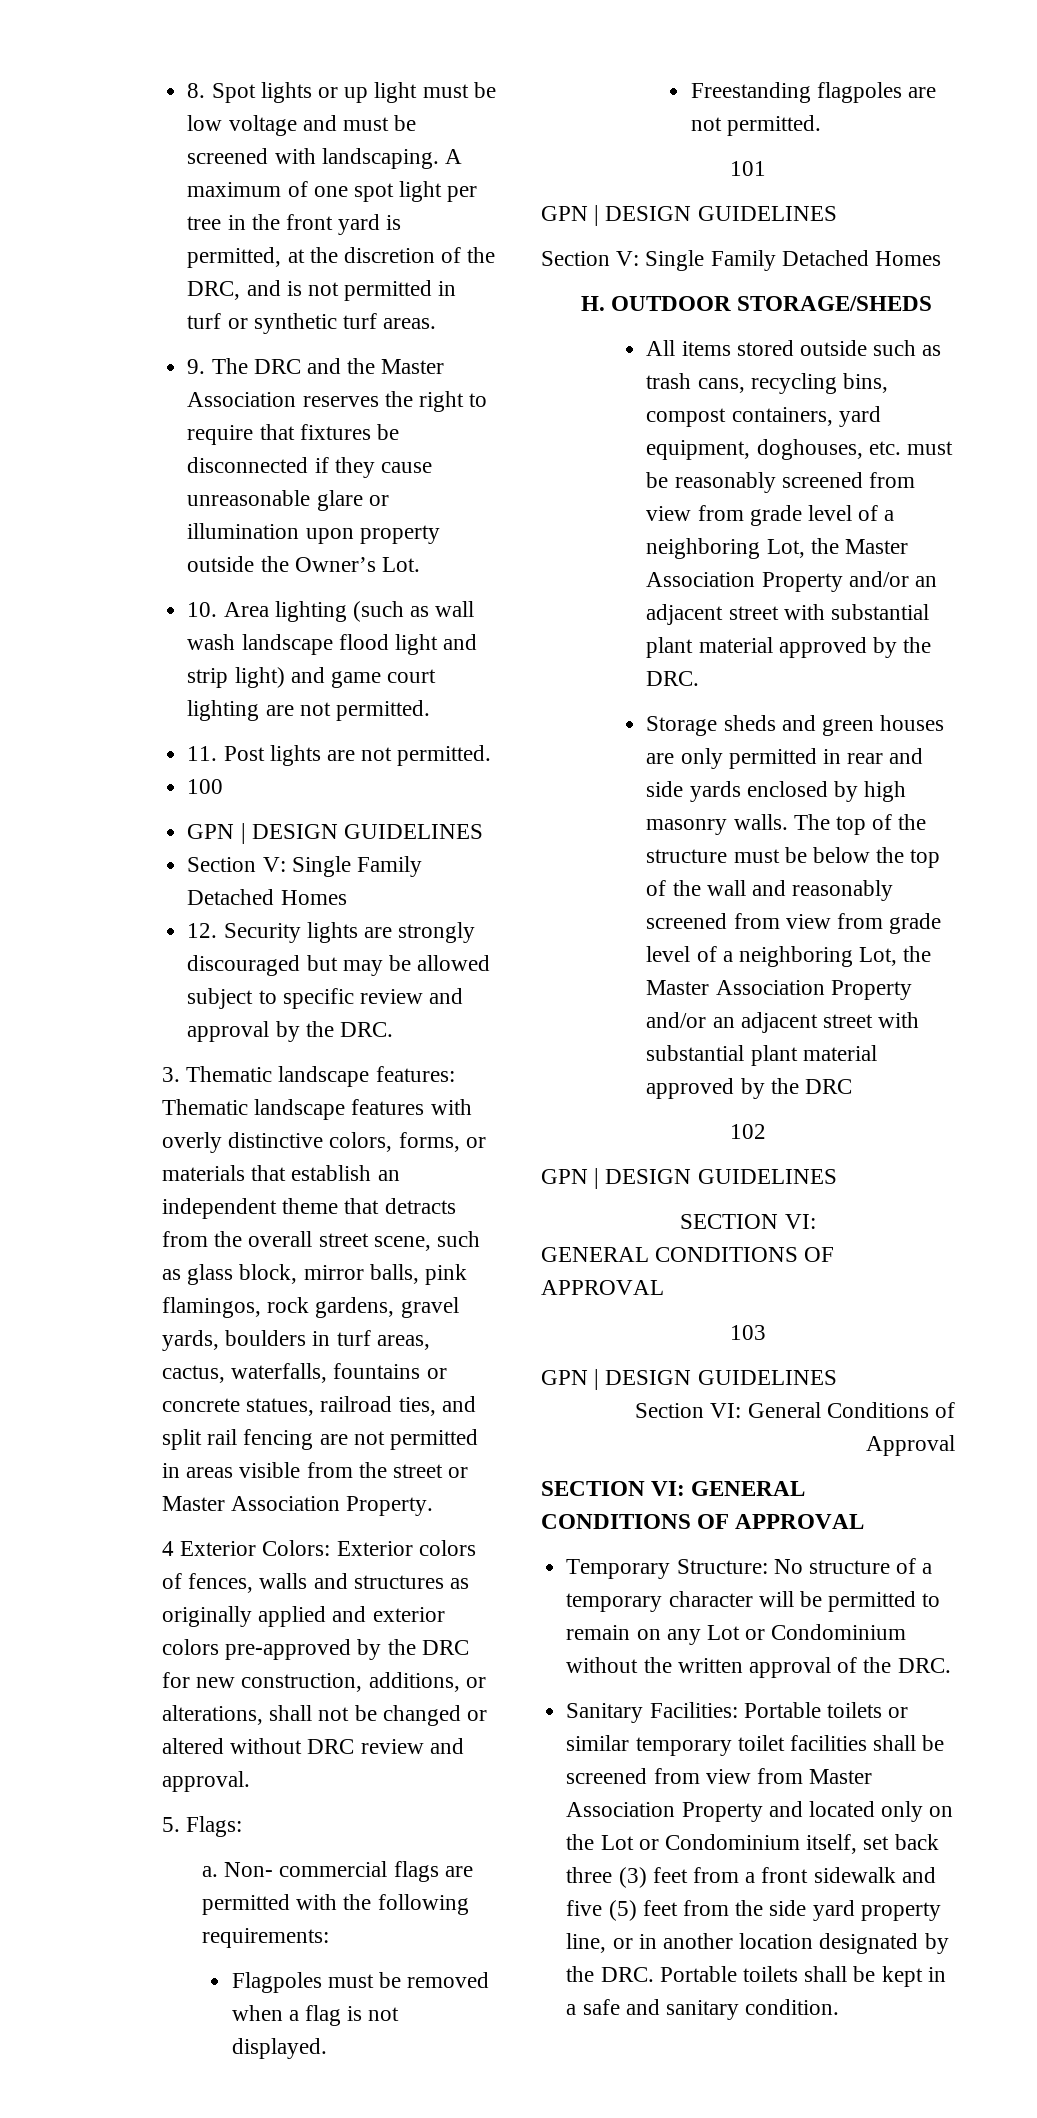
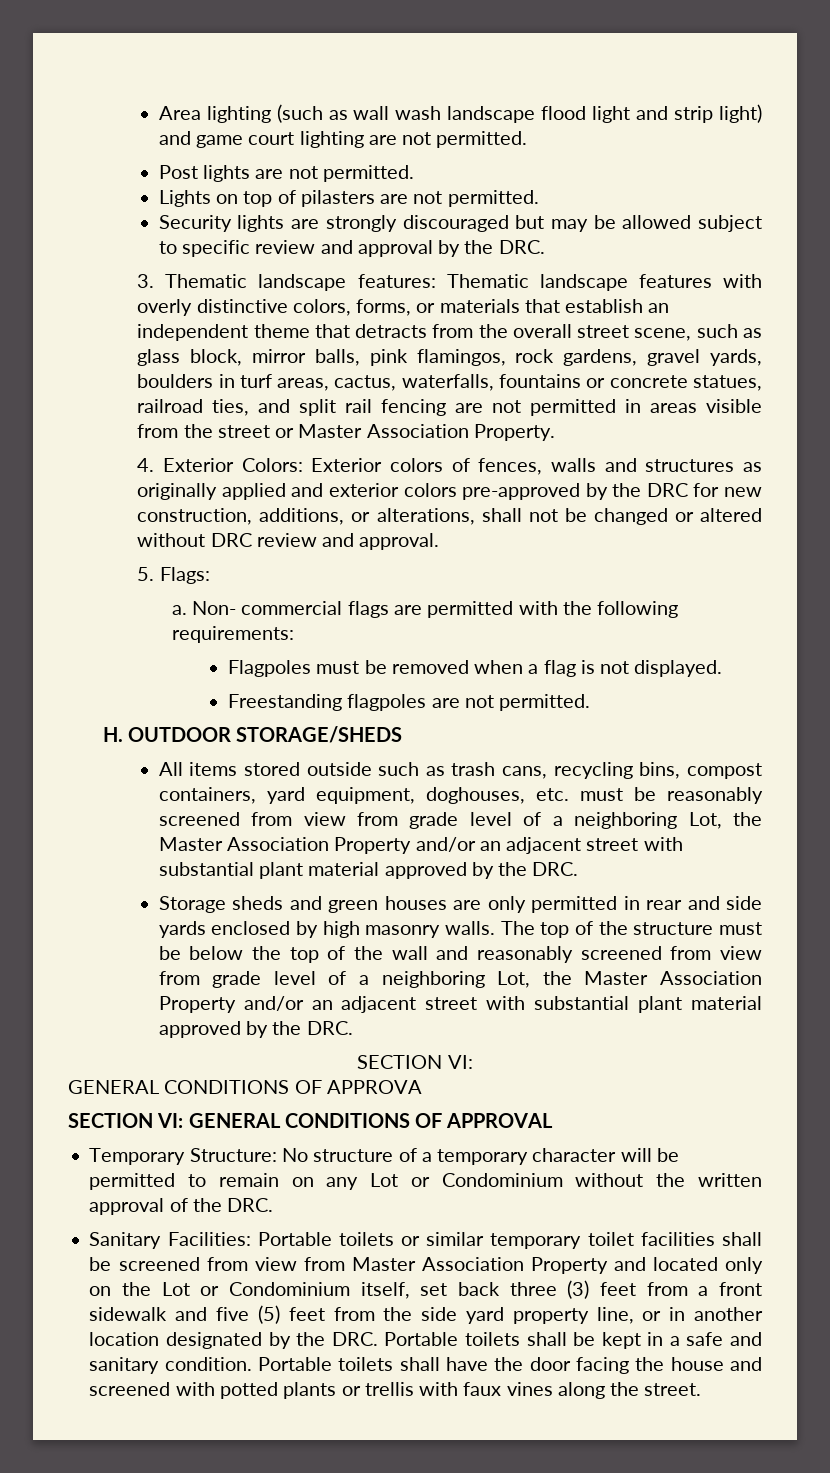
[187,82,496,103] [187,115,417,136] [187,148,462,169] [187,181,478,202] [187,214,402,235] [187,247,496,268] [187,280,457,301] [187,313,437,334] [187,358,445,374] [187,391,488,412] [187,424,399,445] [187,457,432,478] [187,490,389,511] [187,523,440,544] [187,556,420,572] [187,602,218,617] 8. Spot lights or up light must be low voltage and must be screened with landscaping. A maximum of one spot light per tree in the front yard is permitted, at the discretion of the DRC, and is not permitted in turf or synthetic turf areas. // 9. The DRC and the Master Association reserves the right to require that fixtures be disconnected if they cause unreasonable glare or illumination upon property outside the Owner’s Lot. // 10. -> (158, 113) none
[187,746,218,761] 11. -> (528, 139) none
[187,779,224,794] [187,823,483,844] [187,856,422,877] [187,889,347,905] [187,923,218,938] 100 // GPN | DESIGN GUIDELINES // Section V: Single Family Detached Homes // 12. -> [158,190,539,207] Lights on top of pilasters are not permitted. //
[161,1541,174,1556] 4 -> [137,458,155,472] 4.
[730,161,766,176] [541,205,837,226] [541,250,942,271] // 101 // GPN | DESIGN GUIDELINES // Section V: Single Family Detached Homes -> (591, 702) none
[804,1079,852,1094] [730,1124,766,1139] [541,1168,837,1189] DRC // 102 // GPN | DESIGN GUIDELINES -> [306,1021,353,1035] DRC.
[541,1280,664,1295] [730,1325,766,1340] [541,1369,837,1390] [635,1402,955,1418] [866,1435,955,1456] APPROVAL // 103 // GPN | DESIGN GUIDELINES // Section VI: General Conditions of Approval -> [326,1080,422,1094] APPROVA
(840, 2007) none -> [258,1357,763,1374] [89,1382,702,1399] Portable toilets shall have the door facing the house and screened with potted plants or trellis with faux vines along the street.

